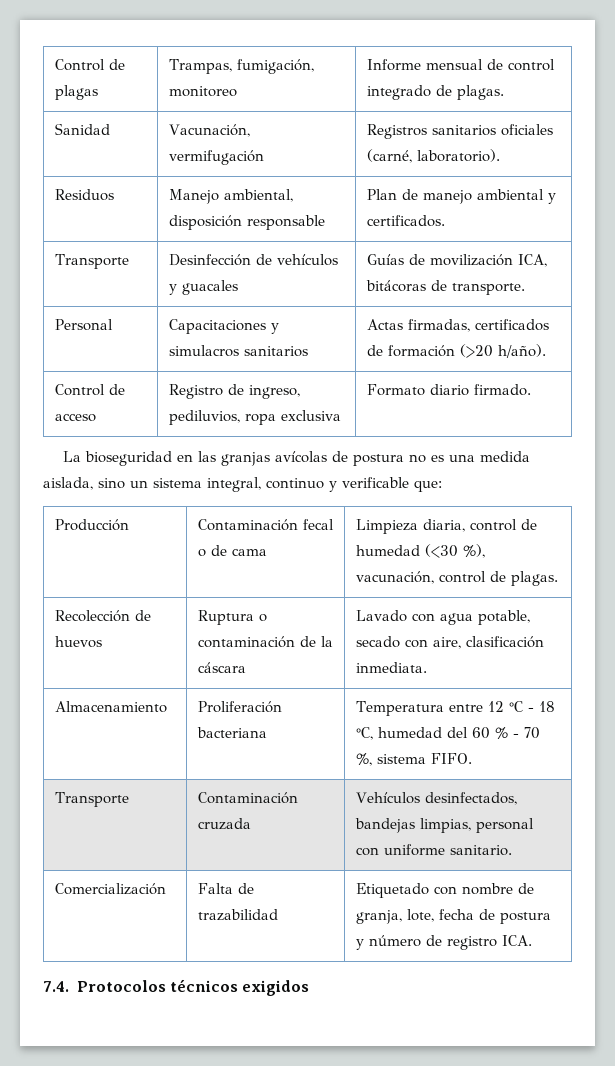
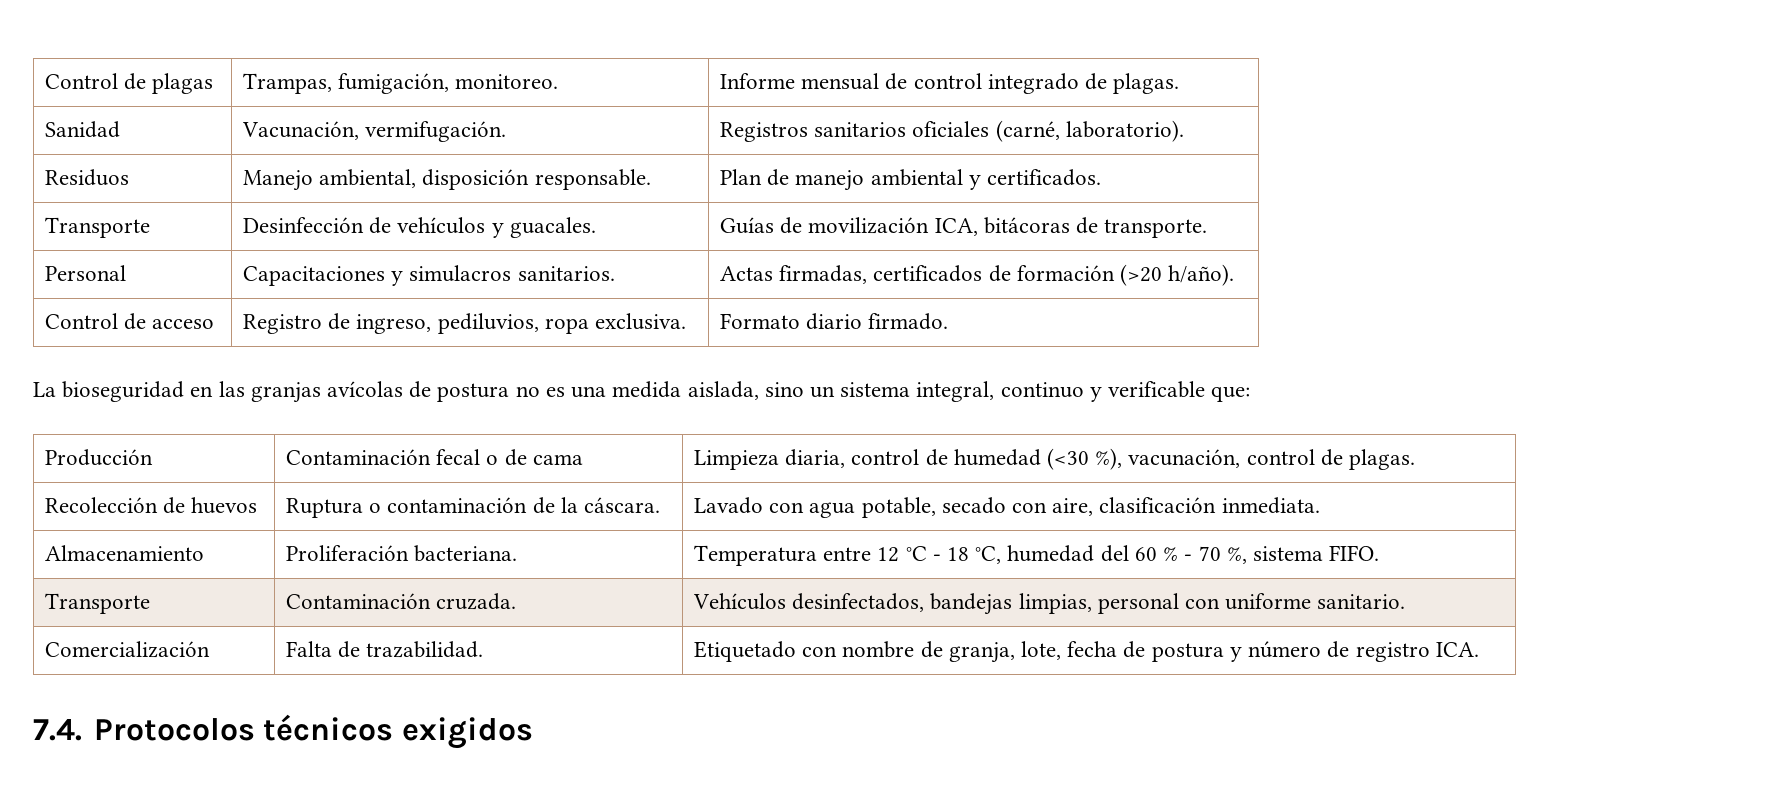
[168,86,237,97] monitoreo -> [455,74,559,89] monitoreo.
[168,150,264,165] vermifugación -> [365,121,507,142] vermifugación.
[246,215,325,230] responsable -> [534,169,651,190] responsable.
[181,280,238,295] guacales -> [509,217,596,238] guacales.
[243,346,308,357] sanitarios -> [517,266,615,281] sanitarios.
[280,410,341,421] exclusiva -> [595,313,687,330] exclusiva.
[197,662,246,673] cáscara -> [584,497,661,513] cáscara.
[196,727,267,738] bacteriana -> [414,545,518,562] bacteriana.
[197,818,251,830] cruzada -> [436,593,517,610] cruzada.
[197,909,278,921] trazabilidad -> [366,641,484,658] trazabilidad.

